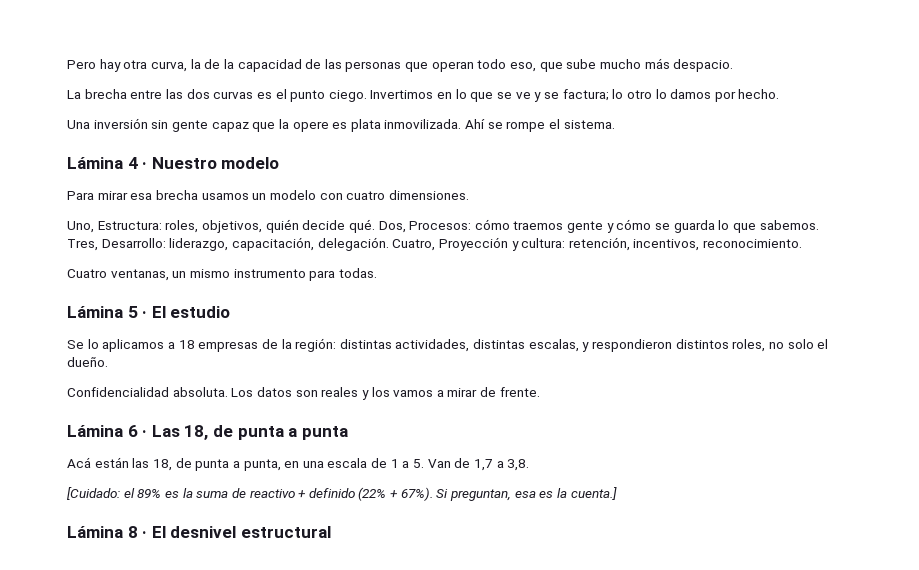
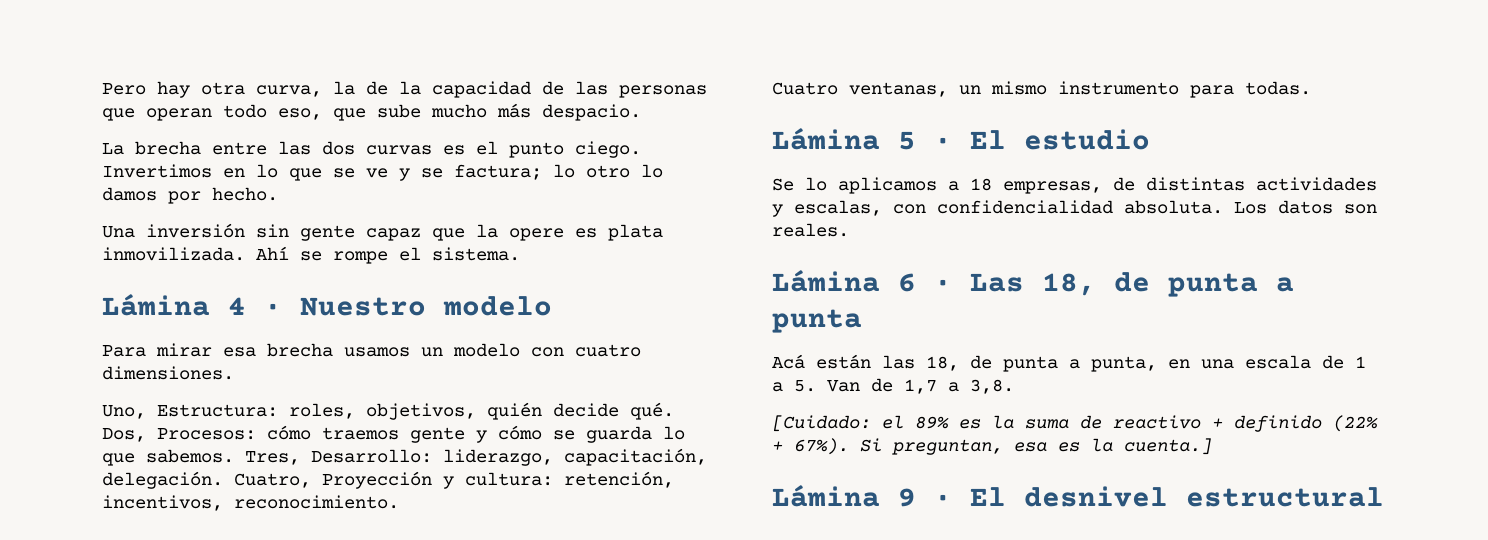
[198,338,829,352] [67,357,108,367] [67,387,540,400] empresas de la región: distintas actividades, distintas escalas, y respondieron distintos roles, no solo el dueño. // Confidencialidad absoluta. Los datos son reales y los vamos a mirar de frente. -> [1003,177,1377,194] [772,200,1377,217] [772,223,849,237] empresas, de distintas actividades y escalas, con confidencialidad absoluta. Los datos son reales.
[127,526,138,538] 8 -> [898,488,916,507] 9

